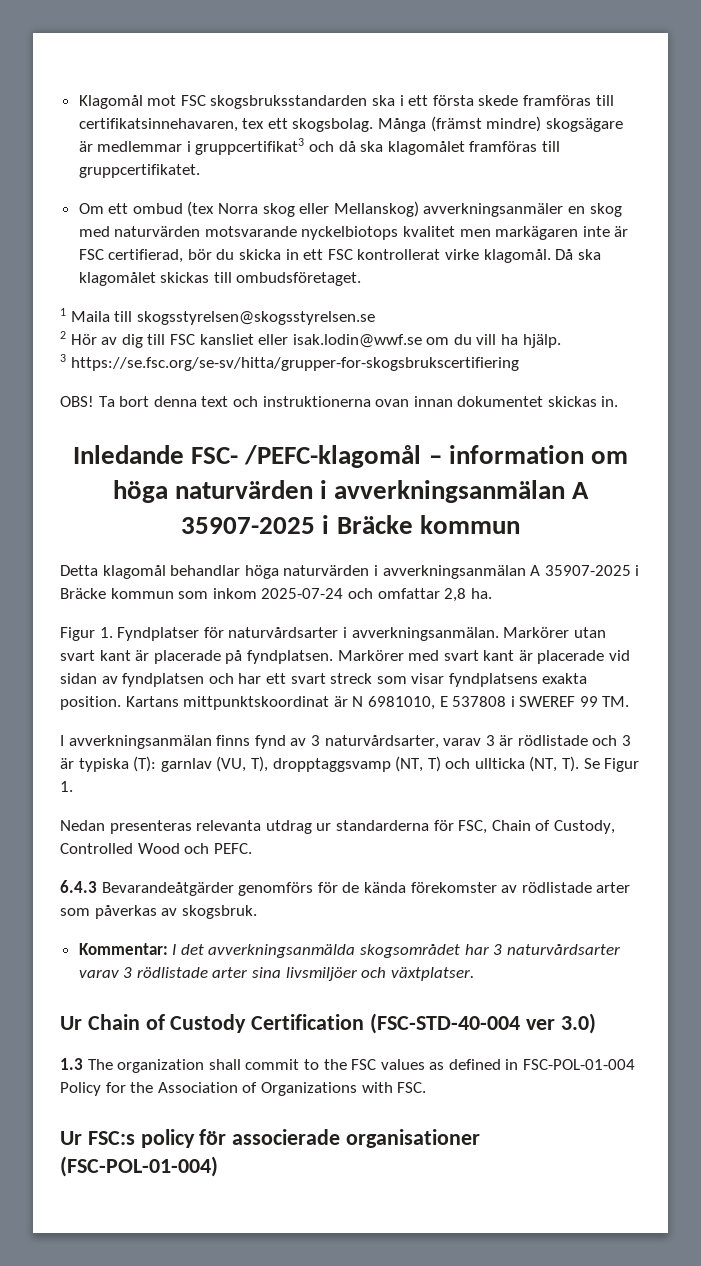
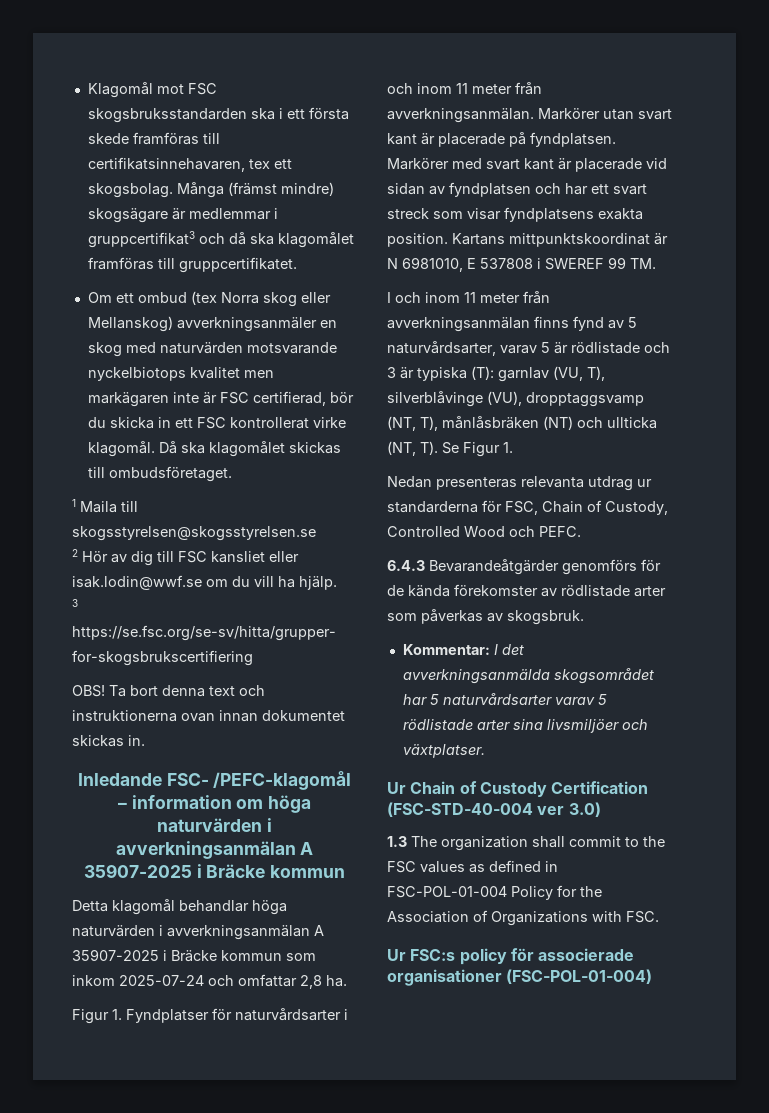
(347, 632) none -> [387,82,542,95] och inom 11 meter från
(64, 740) none -> [395,291,550,304] och inom 11 meter från
[310,735,320,746] 3 -> [628,317,637,328] 5
[485,735,495,746] 3 -> [541,342,550,353] 5
[272,756,441,772] dropptaggsvamp (NT, T) -> [387,391,644,407] [387,416,573,431] silverblåvinge (VU), dropptaggsvamp (NT, T), månlåsbräken (NT)
[493,944,503,955] 3 -> [429,694,439,705] 5
[123,967,133,978] 3 -> [597,694,607,705] 5

